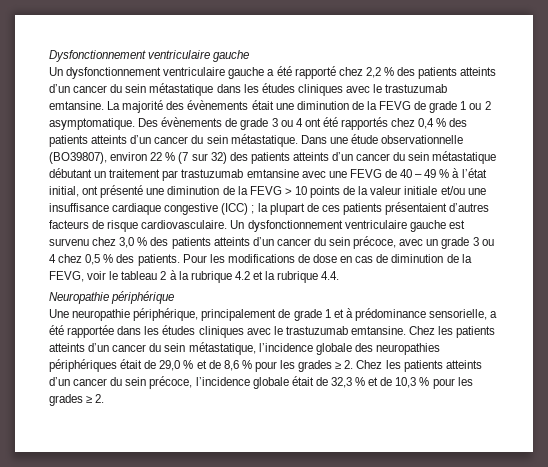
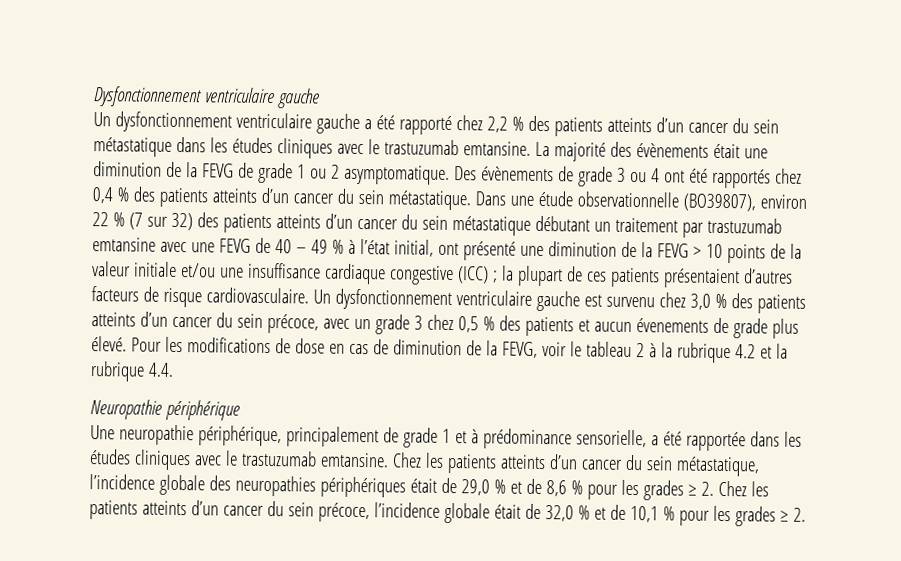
[481,239,494,246] [49,254,56,263] ou 4 -> (423, 322) none
[137,254,180,266] patients. -> [524,316,799,339] [91,336,127,352] patients et aucun évenements de grade plus élevé.
[330,377,417,388] 32,3 % et de 10,3 -> [544,504,659,523] 32,0 % et de 10,1

